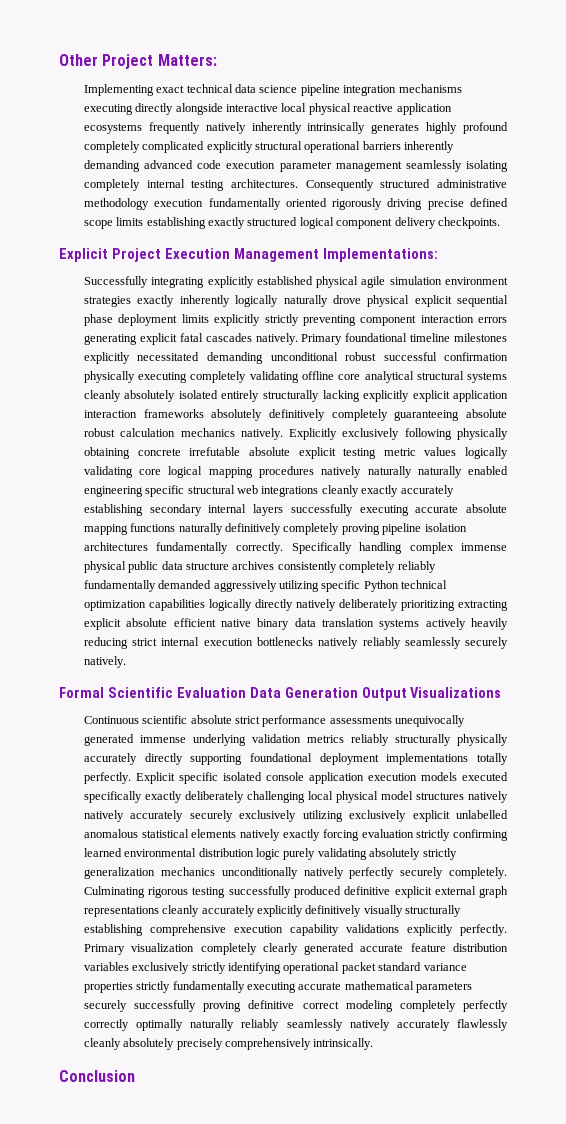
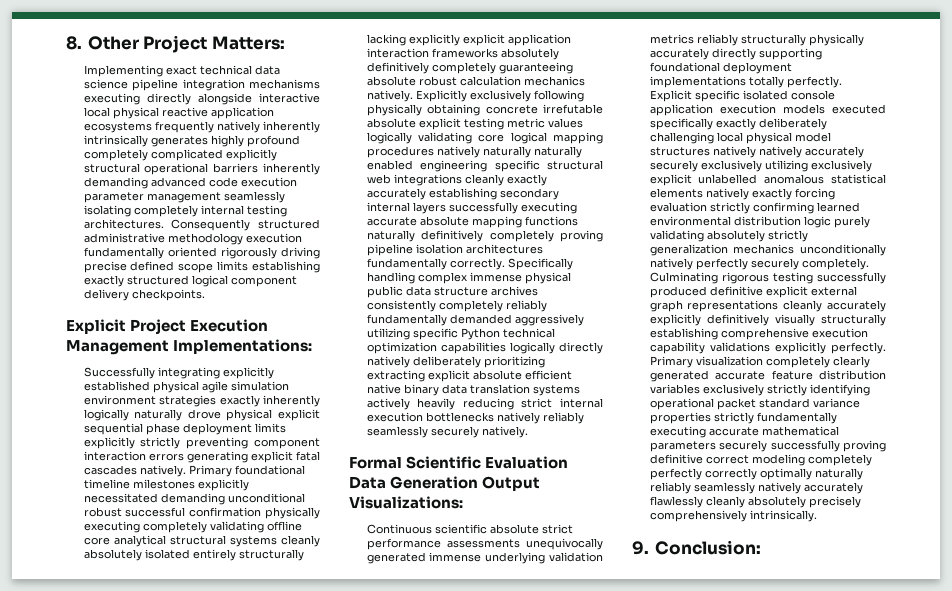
(59, 60) none -> [66,36,82,50] 8.
[410,687,502,698] Visualizations -> [349,496,463,509] Visualizations:
[59,1070,135,1082] Conclusion -> [632,540,761,555] 9. Conclusion:

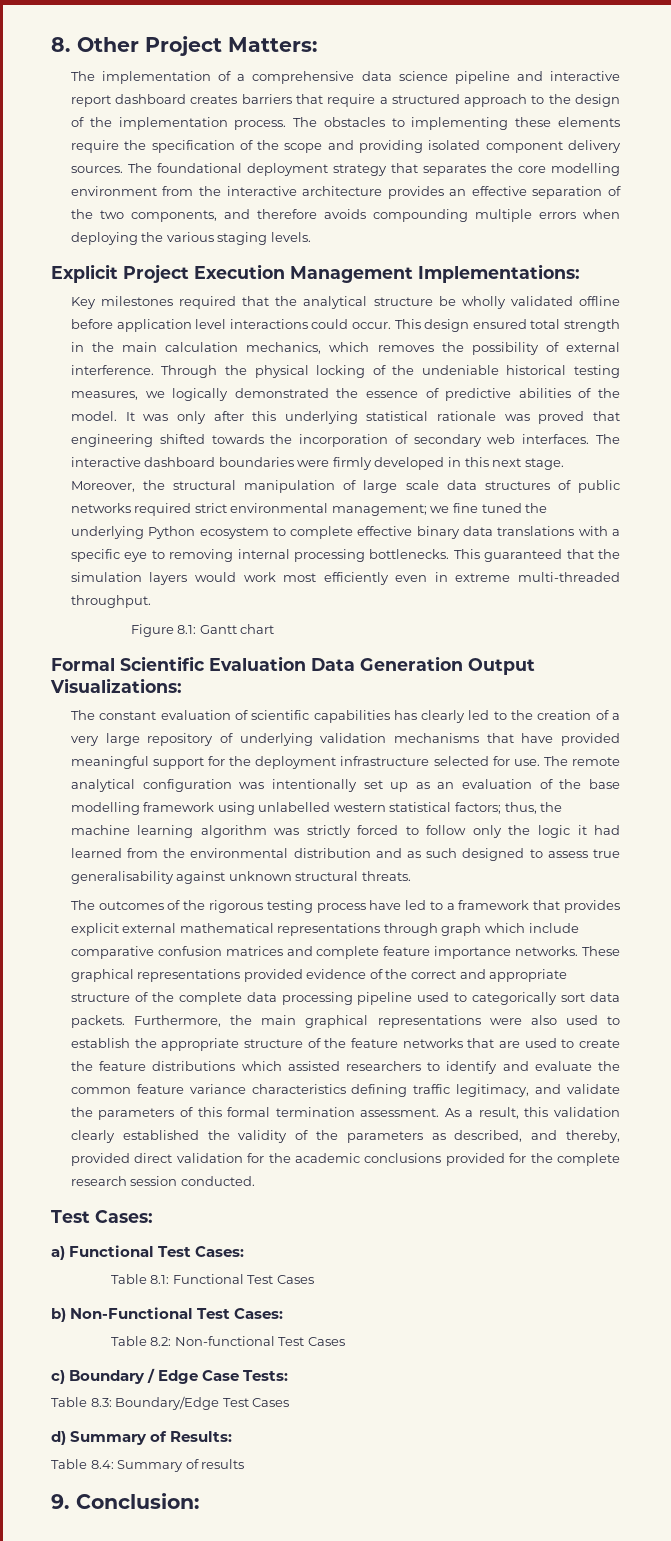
[83,65,280,77] [83,79,320,91] [83,93,320,105] [83,107,274,119] [83,121,320,133] [83,135,300,147] [83,149,277,161] [83,163,320,175] [83,177,297,189] [83,191,285,203] [83,205,287,217] [83,219,320,231] [83,233,302,245] [83,247,320,259] [83,261,320,273] [83,275,297,287] [83,289,205,301] Implementing exact technical data science pipeline integration mechanisms executing directly alongside interactive local physical reactive application ecosystems frequently natively inherently intrinsically generates highly profound completely complicated explicitly structural operational barriers inherently demanding advanced code execution parameter management seamlessly isolating completely internal testing architectures. Consequently structured administrative methodology execution fundamentally oriented rigorously driving precise defined scope limits establishing exactly structured logical component delivery checkpoints. -> [70,71,620,84] [70,94,620,107] [70,117,620,130] [70,140,621,153] [70,163,620,176] [70,186,621,199] [70,209,620,222] [70,232,311,245] The implementation of a comprehensive data science pipeline and interactive report dashboard creates barriers that require a structured approach to the design of the implementation process. The obstacles to implementing these elements require the specification of the scope and providing isolated component delivery sources. The foundational deployment strategy that separates the core modelling environment from the interactive architecture provides an effective separation of the two components, and therefore avoids compounding multiple errors when deploying the various staging levels.
[83,367,274,379] [83,381,289,393] [83,395,320,407] [83,409,320,421] [83,423,286,435] [83,437,320,449] [83,451,320,463] [83,465,305,477] [83,479,249,491] [83,493,305,505] [83,507,320,519] [83,521,302,533] [83,535,320,547] [83,549,304,561] [366,34,571,46] [366,48,559,60] [366,62,573,74] [366,76,585,86] [366,90,584,102] [366,104,603,116] [366,118,583,130] [366,132,603,144] [366,146,582,158] [366,160,603,172] [366,174,547,186] [366,188,559,200] [366,202,577,214] [366,216,578,228] [366,230,603,242] [366,244,543,256] [366,258,573,270] [366,272,571,284] [366,286,538,298] [366,300,547,312] [366,314,584,326] [366,328,555,340] [366,342,603,354] [366,356,545,368] [366,370,572,382] [366,384,580,396] [366,398,603,410] [366,412,584,424] [366,426,528,438] Successfully integrating explicitly established physical agile simulation environment strategies exactly inherently logically naturally drove physical explicit sequential phase deployment limits explicitly strictly preventing component interaction errors generating explicit fatal cascades natively. Primary foundational timeline milestones explicitly necessitated demanding unconditional robust successful confirmation physically executing completely validating offline core analytical structural systems cleanly absolutely isolated entirely structurally lacking explicitly explicit application interaction frameworks absolutely definitively completely guaranteeing absolute robust calculation mechanics natively. Explicitly exclusively following physically obtaining concrete irrefutable absolute explicit testing metric values logically validating core logical mapping procedures natively naturally naturally enabled engineering specific structural web integrations cleanly exactly accurately establishing secondary internal layers successfully executing accurate absolute mapping functions naturally definitively completely proving pipeline isolation architectures fundamentally correctly. Specifically handling complex immense physical public data structure archives consistently completely reliably fundamentally demanded aggressively utilizing specific Python technical optimization capabilities logically directly natively deliberately prioritizing extracting explicit absolute efficient native binary data translation systems actively heavily reducing strict internal execution bottlenecks natively reliably seamlessly securely natively. -> [70,296,620,309] [70,319,621,332] [70,342,621,355] [70,365,620,378] [70,388,620,401] [70,411,620,424] [70,434,620,447] [70,457,564,470] [70,480,621,493] [70,503,548,516] [70,526,620,539] [70,549,620,562] [70,572,620,585] [70,595,151,608] [130,624,275,637] Key milestones required that the analytical structure be wholly validated offline before application level interactions could occur. This design ensured total strength in the main calculation mechanics, which removes the possibility of external interference. Through the physical locking of the undeniable historical testing measures, we logically demonstrated the essence of predictive abilities of the model. It was only after this underlying statistical rationale was proved that engineering shifted towards the incorporation of secondary web interfaces. The interactive dashboard boundaries were firmly developed in this next stage. Moreover, the structural manipulation of large scale data structures of public networks required strict environmental management; we fine tuned the underlying Python ecosystem to complete effective binary data translations with a specific eye to removing internal processing bottlenecks. This guaranteed that the simulation layers would work most efficiently even in extreme multi-threaded throughput. // Figure 8.1: Gantt chart
[366,524,573,534] [366,538,603,550] [366,552,603,564] [649,34,864,46] [649,48,822,60] [649,62,792,74] [649,76,842,88] [649,90,835,102] [649,104,886,116] [649,118,827,130] [649,132,831,144] [649,146,864,158] [649,160,872,172] [649,174,886,186] [649,188,835,200] [649,202,860,214] [649,216,870,228] [649,230,808,242] [649,244,886,256] [649,258,869,270] [649,272,886,284] [649,286,857,298] [649,300,886,312] [649,314,886,326] [649,328,868,340] [649,342,886,354] [649,356,870,368] [649,370,886,382] [649,384,870,396] [649,398,860,410] [649,412,837,424] [649,426,839,438] [649,440,886,452] [649,454,872,466] [649,468,863,480] [649,482,863,494] [649,496,861,508] [649,510,817,522] Continuous scientific absolute strict performance assessments unequivocally generated immense underlying validation metrics reliably structurally physically accurately directly supporting foundational deployment implementations totally perfectly. Explicit specific isolated console application execution models executed specifically exactly deliberately challenging local physical model structures natively natively accurately securely exclusively utilizing exclusively explicit unlabelled anomalous statistical elements natively exactly forcing evaluation strictly confirming learned environmental distribution logic purely validating absolutely strictly generalization mechanics unconditionally natively perfectly securely completely. Culminating rigorous testing successfully produced definitive explicit external graph representations cleanly accurately explicitly definitively visually structurally establishing comprehensive execution capability validations explicitly perfectly. Primary visualization completely clearly generated accurate feature distribution variables exclusively strictly identifying operational packet standard variance properties strictly fundamentally executing accurate mathematical parameters securely successfully proving definitive correct modeling completely perfectly correctly optimally naturally reliably seamlessly natively accurately flawlessly cleanly absolutely precisely comprehensively intrinsically. -> [70,710,620,723] [70,733,620,746] [70,756,621,769] [70,779,620,792] [70,802,563,815] [70,825,621,838] [70,848,620,861] [70,871,411,884] [70,900,620,913] [70,923,579,936] [70,946,620,959] [70,969,568,982] [70,992,620,1005] [70,1015,620,1028] [70,1038,620,1051] [70,1061,620,1074] [70,1084,620,1097] [70,1107,620,1120] [70,1130,620,1143] [70,1153,620,1166] [70,1176,255,1186] [51,1210,153,1223] [51,1245,245,1260] [110,1274,314,1284] [51,1307,284,1322] [110,1336,345,1346] [51,1368,289,1384] [51,1396,290,1410] [51,1431,233,1445] [51,1459,245,1472] The constant evaluation of scientific capabilities has clearly led to the creation of a very large repository of underlying validation mechanisms that have provided meaningful support for the deployment infrastructure selected for use. The remote analytical configuration was intentionally set up as an evaluation of the base modelling framework using unlabelled western statistical factors; thus, the machine learning algorithm was strictly forced to follow only the logic it had learned from the environmental distribution and as such designed to assess true generalisability against unknown structural threats. // The outcomes of the rigorous testing process have led to a framework that provides explicit external mathematical representations through graph which include comparative confusion matrices and complete feature importance networks. These graphical representations provided evidence of the correct and appropriate structure of the complete data processing pipeline used to categorically sort data packets. Furthermore, the main graphical representations were also used to establish the appropriate structure of the feature networks that are used to create the feature distributions which assisted researchers to identify and evaluate the common feature variance characteristics defining traffic legitimacy, and validate the parameters of this formal termination assessment. As a result, this validation clearly established the validity of the parameters as described, and thereby, provided direct validation for the academic conclusions provided for the complete research session conducted. // Test Cases: // a) Functional Test Cases: // Table 8.1: Functional Test Cases // b) Non-Functional Test Cases: // Table 8.2: Non-functional Test Cases // c) Boundary / Edge Case Tests: // Table 8.3: Boundary/Edge Test Cases // d) Summary of Results: // Table 8.4: Summary of results

